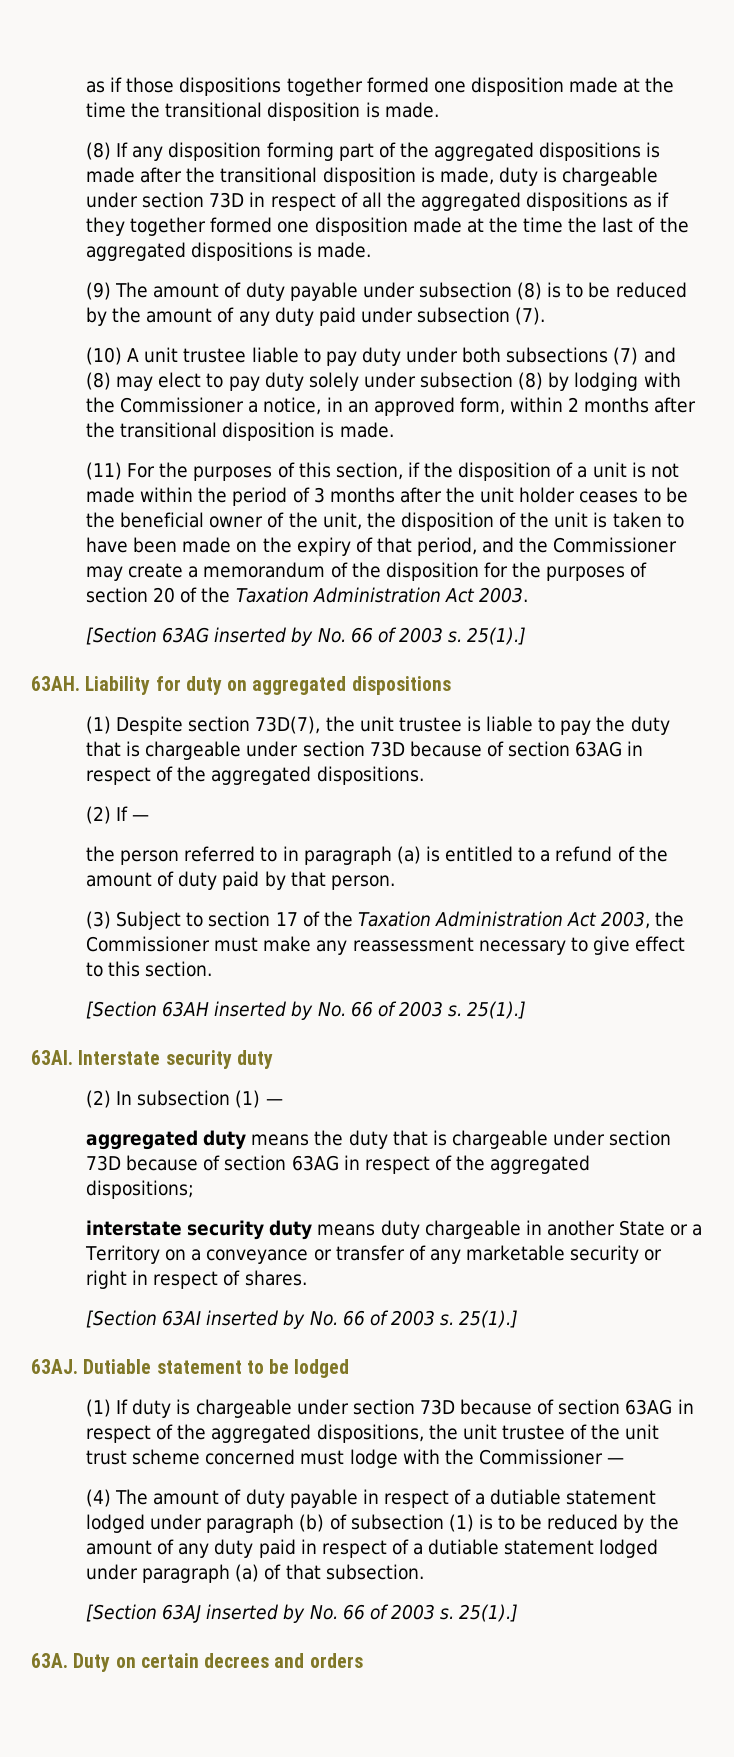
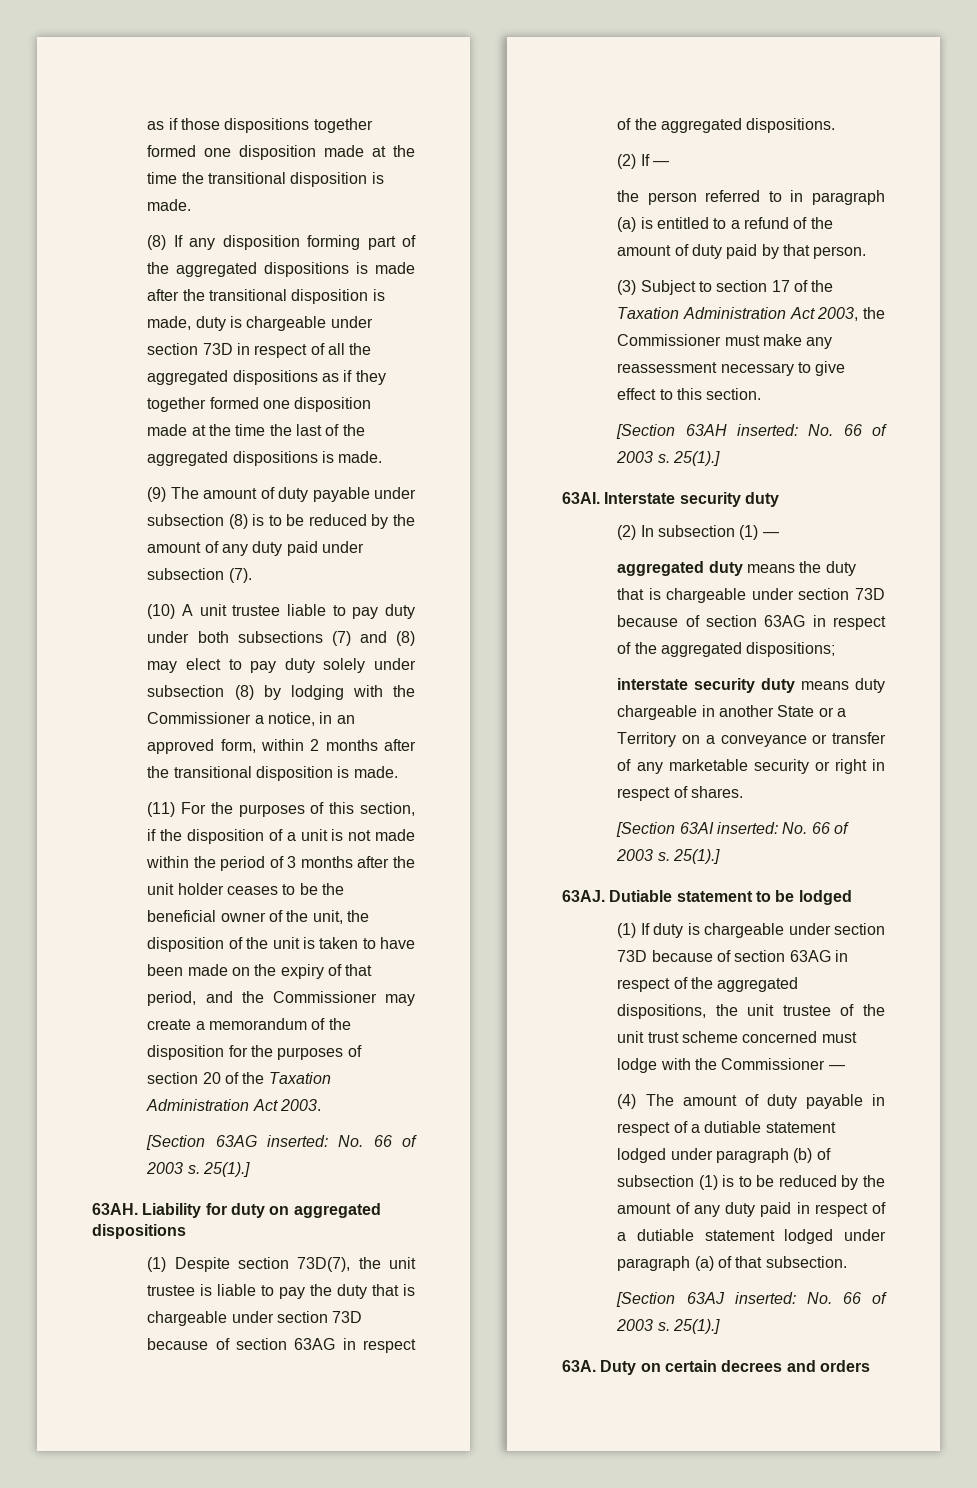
[214,627,314,646] inserted by -> [267,1135,329,1147] inserted:
[214,1001,314,1020] inserted by -> [737,424,799,436] inserted:
[206,1310,306,1329] inserted by -> [717,822,779,834] inserted:
[206,1604,306,1623] inserted by -> [734,1292,796,1304] inserted:

